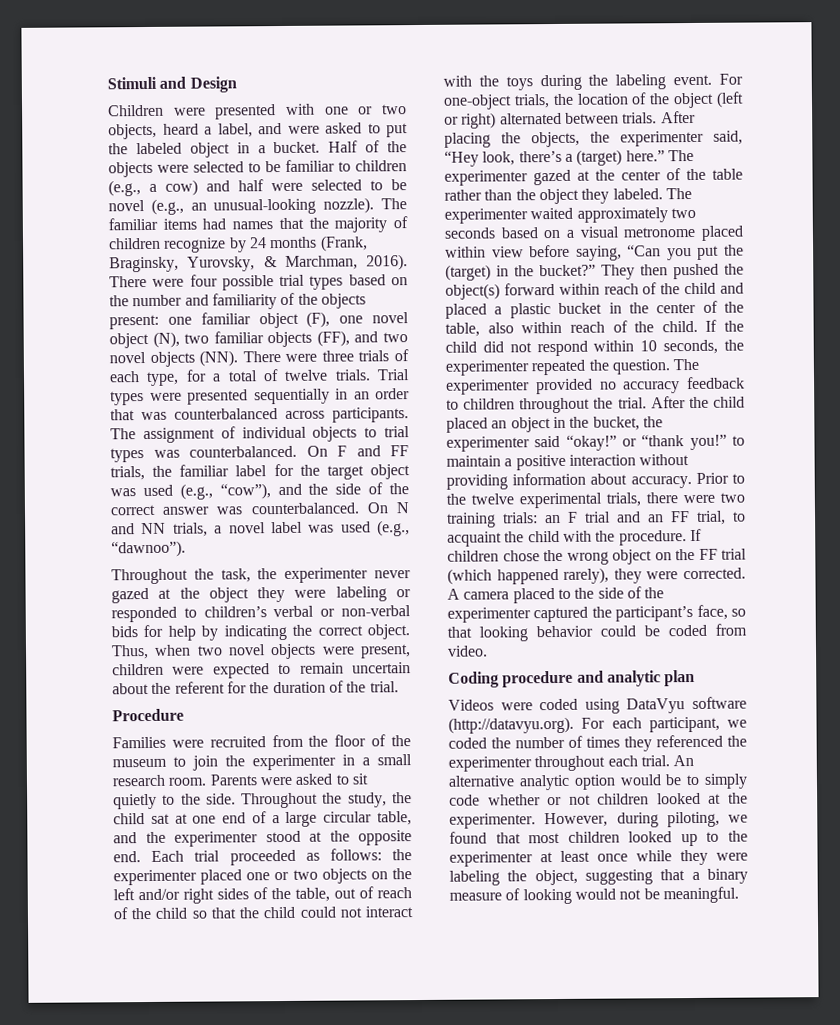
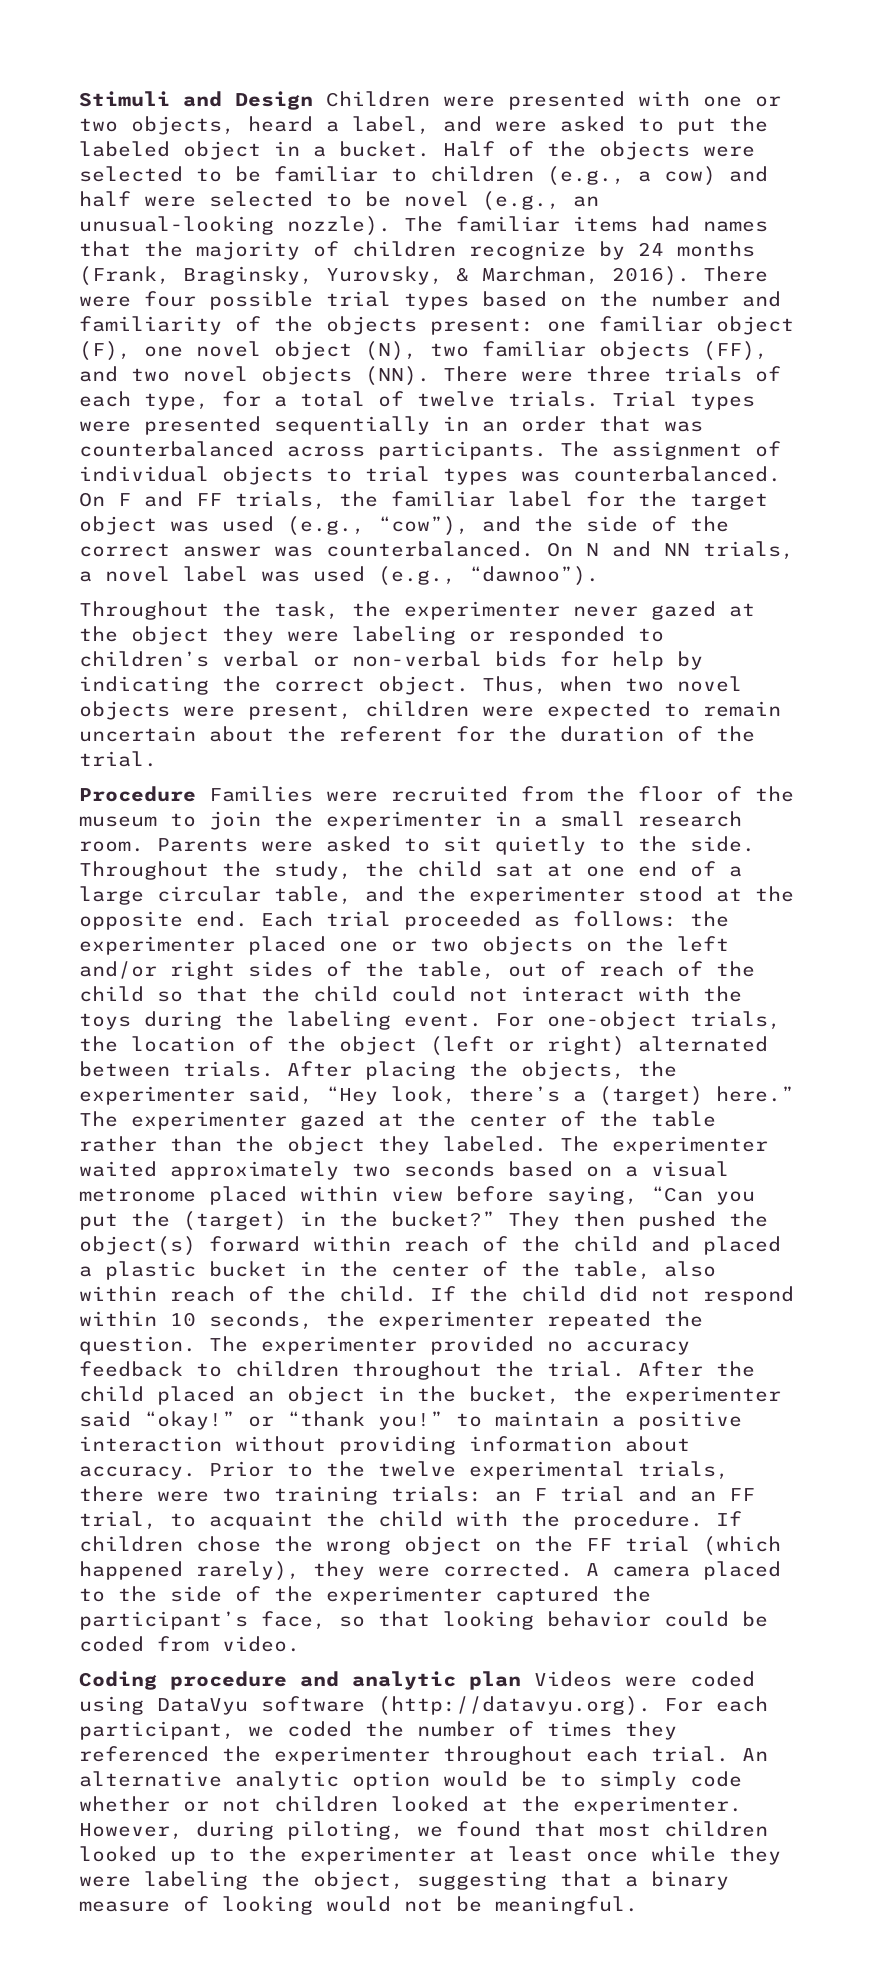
(237, 84) // -> (313, 100) none
(184, 715) // -> (196, 794) none
(696, 678) // -> (521, 1680) none

